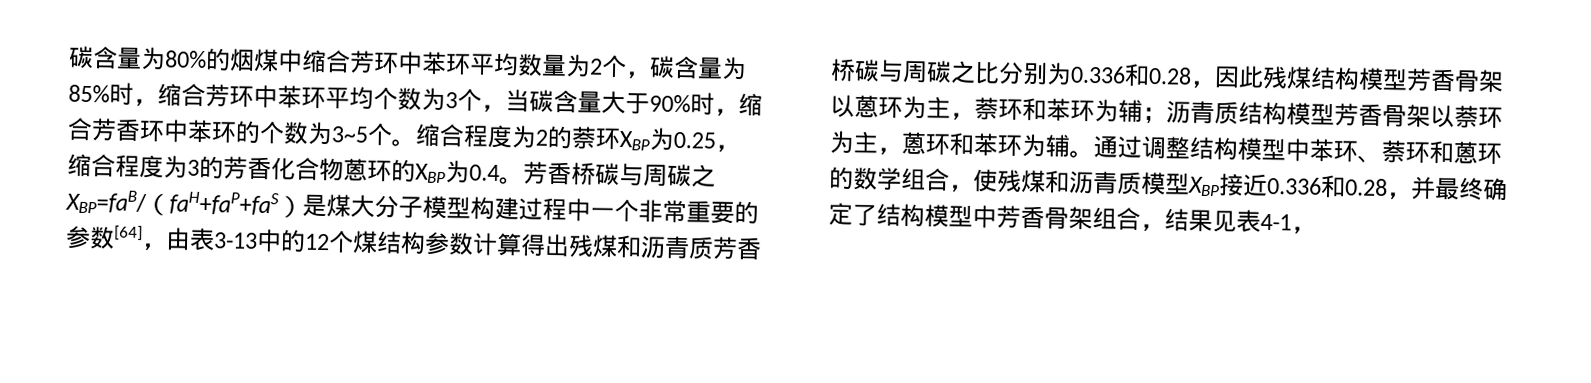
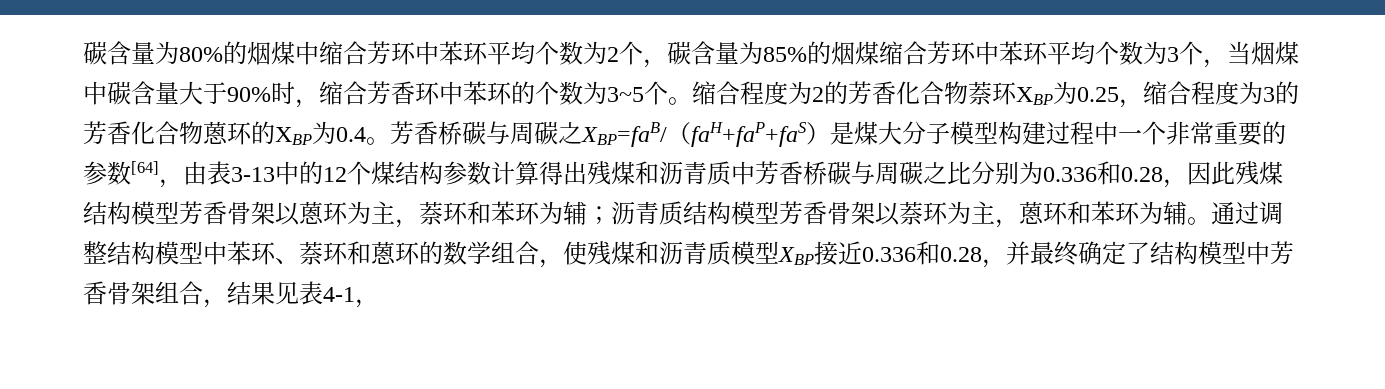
[517,53,567,77] 数量 -> [535,41,583,65] 个数
[109,82,158,107] 时， -> [807,41,879,65] 的烟煤
(530, 101) none -> [1251,41,1299,65] [83,81,107,105] 烟煤中
(573, 137) none -> [848,81,968,105] 芳香化合物
(714, 248) none -> [731,161,755,185] 中

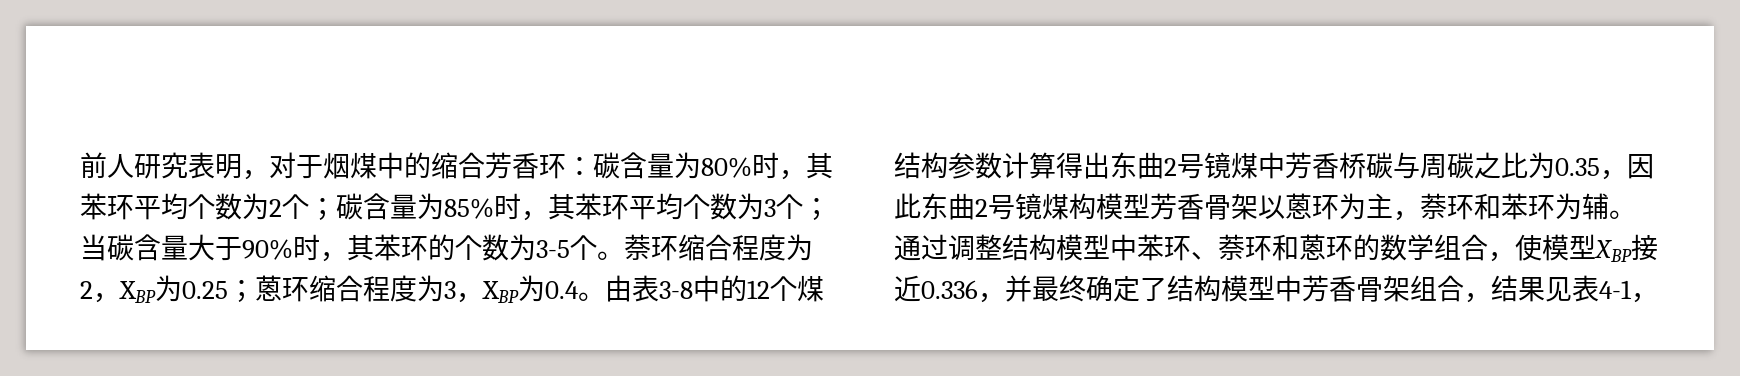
[83,41,439,65] 碳含量为80%的烟煤中缩合芳环中 -> [80,152,833,180] 前人研究表明，对于烟煤中的缩合芳香环：碳含量为80%时，其
[643,59,667,68] ， -> [309,197,336,221] ；
[807,41,999,65] 的烟煤缩合芳环中 -> [494,193,575,221] 时，其
[1203,41,1299,68] [83,81,107,105] ，当烟煤中 -> [803,197,830,221] [80,234,107,261] ；当
[319,81,1017,105] 缩合芳香环中苯环的个数为3~5个。缩合程度为2的芳香化合物萘环 -> [347,234,813,261] [80,281,120,303] 其苯环的个数为3-5个。萘环缩合程度为2，
[1119,99,1143,108] ， -> [228,275,309,303] ；蒽环
[1275,81,1299,105] [83,121,1286,147] [83,161,159,185] [159,161,275,188] 的芳香化合物蒽环的XBP为0.4。芳香桥碳与周碳之XBP=faB/（faH+faP+faS）是煤大分子模型构建过程中一个非常重要的参数[64]，由表3-13 -> [456,275,693,303] ，XBP为0.4。由表3-8
[587,161,731,185] 残煤和沥青质 -> [1110,152,1258,179] 东曲2号镜煤
[971,161,1283,188] [83,201,107,225] 分别为0.336和0.28，因此残煤结 -> [1528,152,1654,180] [894,193,1069,220] 为0.35，因此东曲2号镜煤
[587,201,1187,228] ；沥青质结构模型芳香骨架以萘环为主，蒽环和苯环为辅 -> (1609, 206) none
[587,241,731,265] 残煤和沥青质 -> (1542, 247) none
[916,241,982,265] 和0.28 -> (978, 289) none

